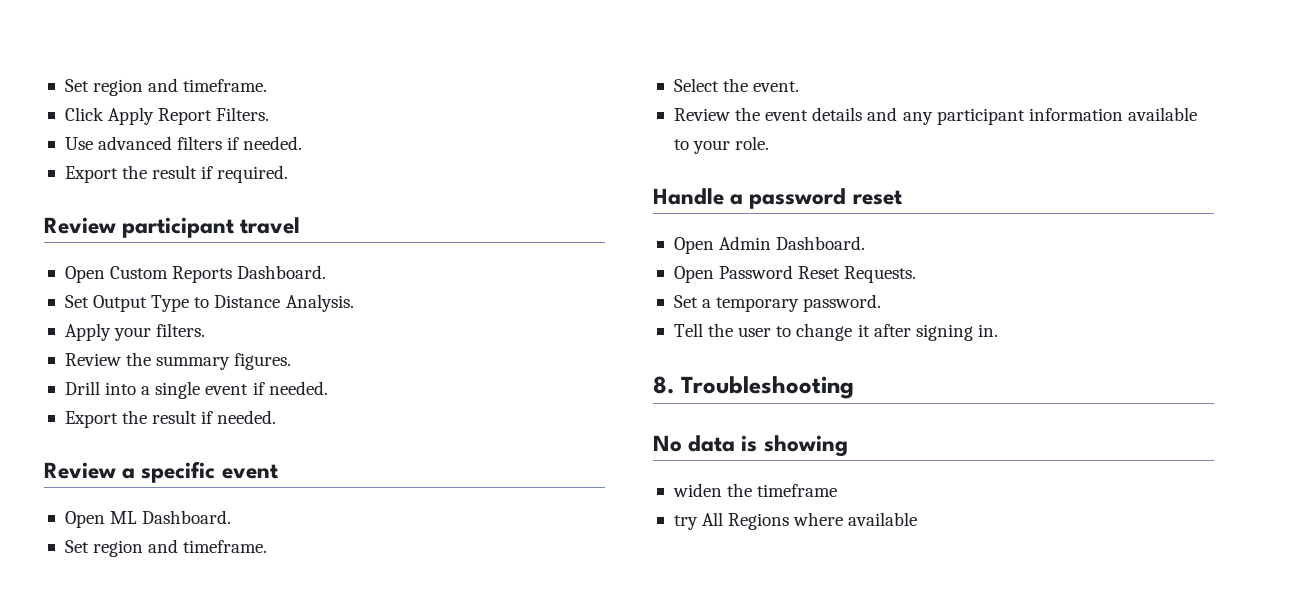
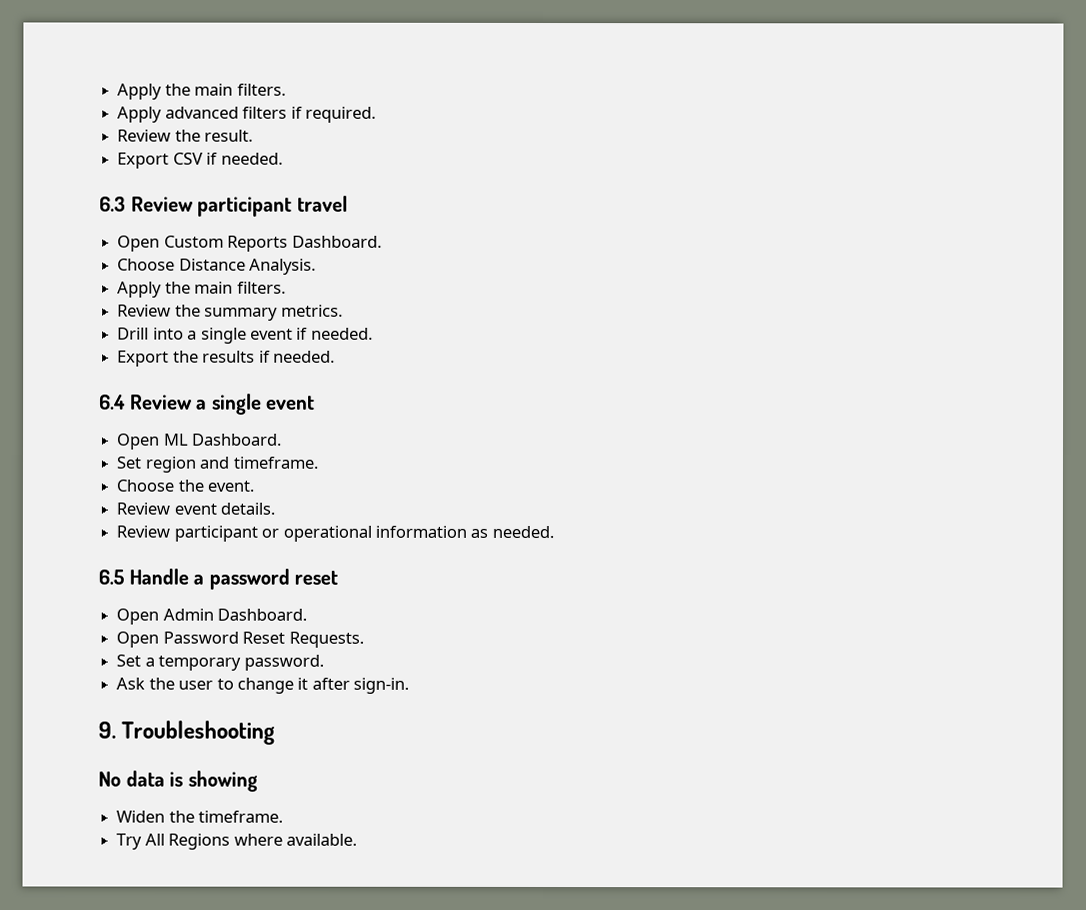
[64,78,268,96] [64,107,270,125] [64,136,303,150] [64,165,289,183] Set region and timeframe. // Click Apply Report Filters. // Use advanced filters if needed. // Export the result if required. // -> [117,83,286,100] [117,106,376,123] [117,129,254,142] [117,152,283,169] [99,196,126,212] Apply the main filters. // Apply advanced filters if required. // Review the result. // Export CSV if needed. // 6.3
[64,295,210,312] Set Output Type to -> [117,258,176,271] Choose
[114,327,152,341] your -> [164,281,234,294] the main
[234,353,292,370] figures. -> [280,304,343,317] metrics.
[152,410,277,424] result if needed. // -> [202,350,335,363] [99,394,126,410] results if needed. // 6.4
[141,461,216,483] specific -> [211,393,262,415] single
[673,78,719,92] Select -> [116,479,175,492] Choose
[735,107,1197,125] [673,136,770,154] the event details and any participant information available to your role. // -> [173,502,276,515] [116,525,554,542] [98,569,124,585] event details. // Review participant or operational information as needed. // 6.5
[673,323,703,337] Tell -> [116,677,146,690] Ask
[915,324,998,341] [653,376,674,394] signing in. // 8. -> [353,677,410,694] [98,721,116,739] sign-in. // 9.
[672,483,838,497] [673,515,698,530] widen the timeframe // try -> [116,810,284,823] [116,833,143,850] Widen the timeframe. // Try
[848,512,918,526] available -> [285,833,357,846] available.

